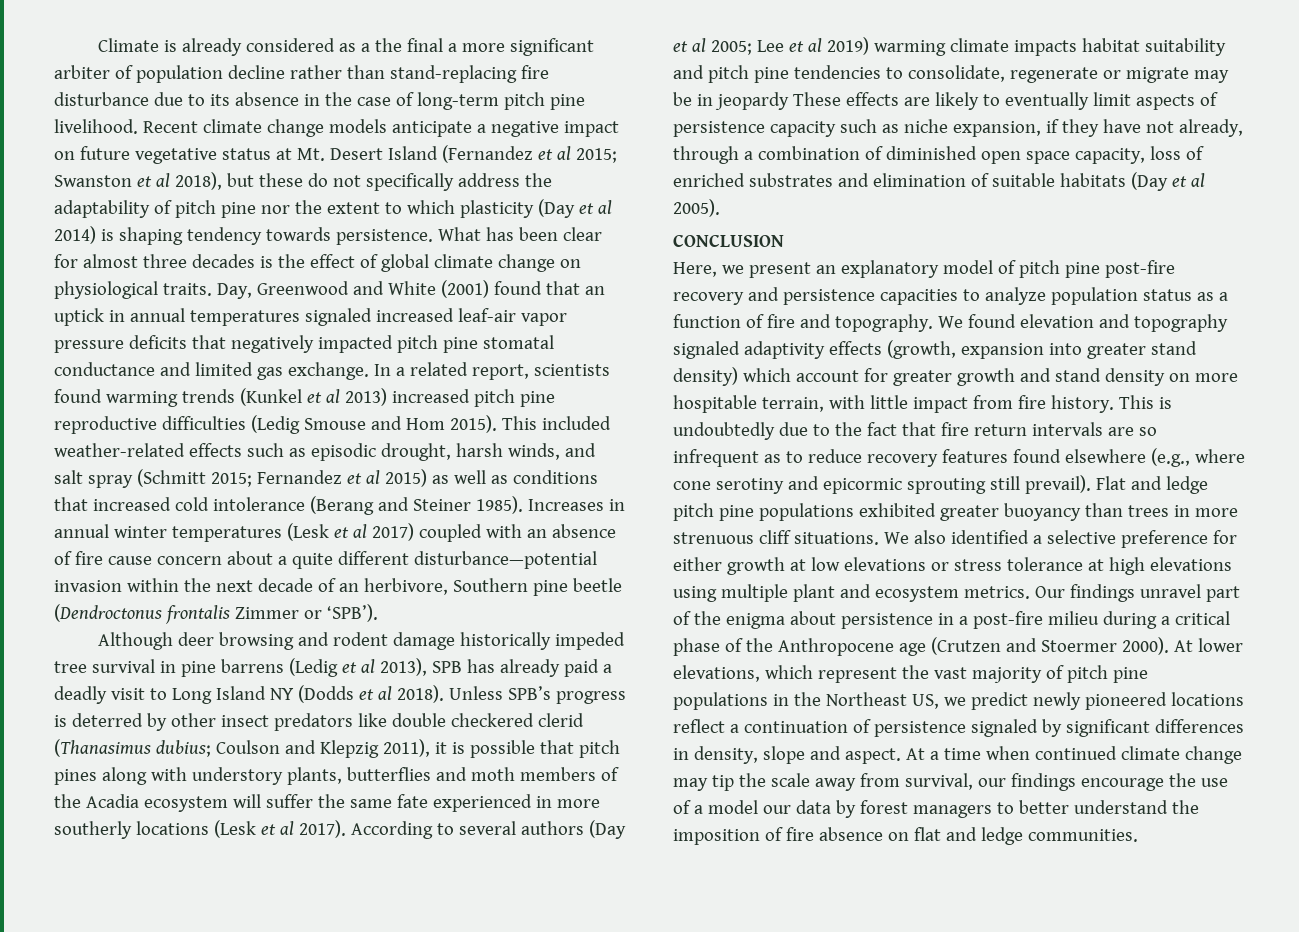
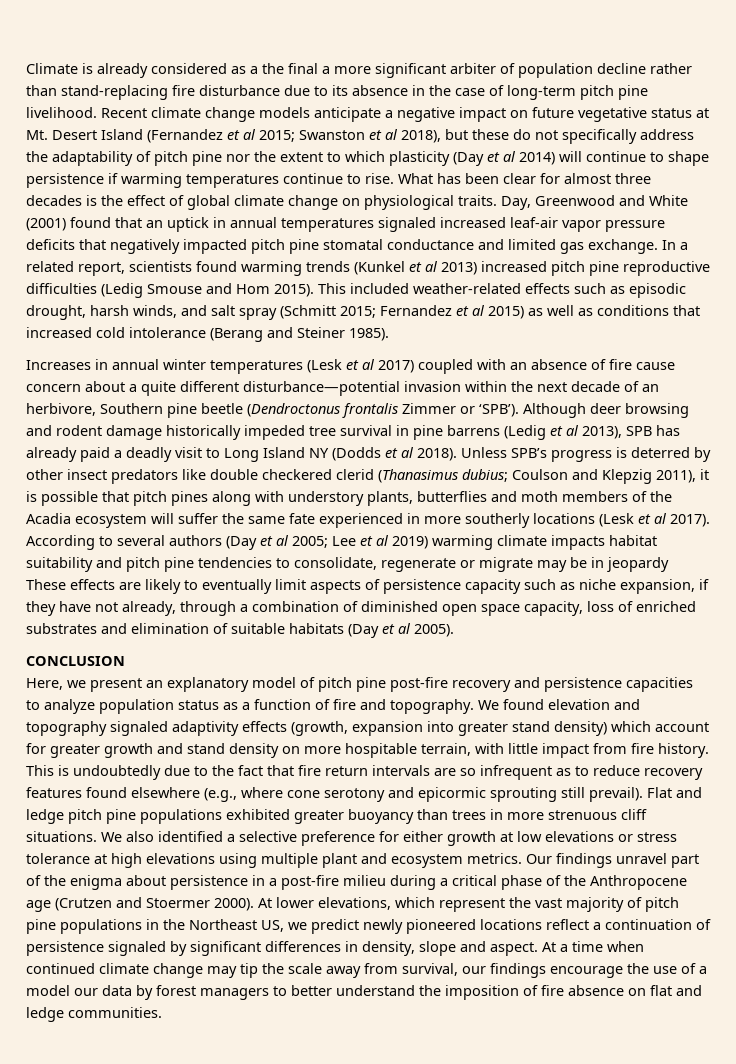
[100,227,433,245] is shaping tendency towards persistence. -> [559,151,709,166] [26,173,394,188] will continue to shape persistence if warming temperatures continue to rise.
(523, 505) none -> (389, 334) //
(378, 613) // -> (519, 410) none
[715,478,784,494] serotiny -> [324,788,385,802] serotony

